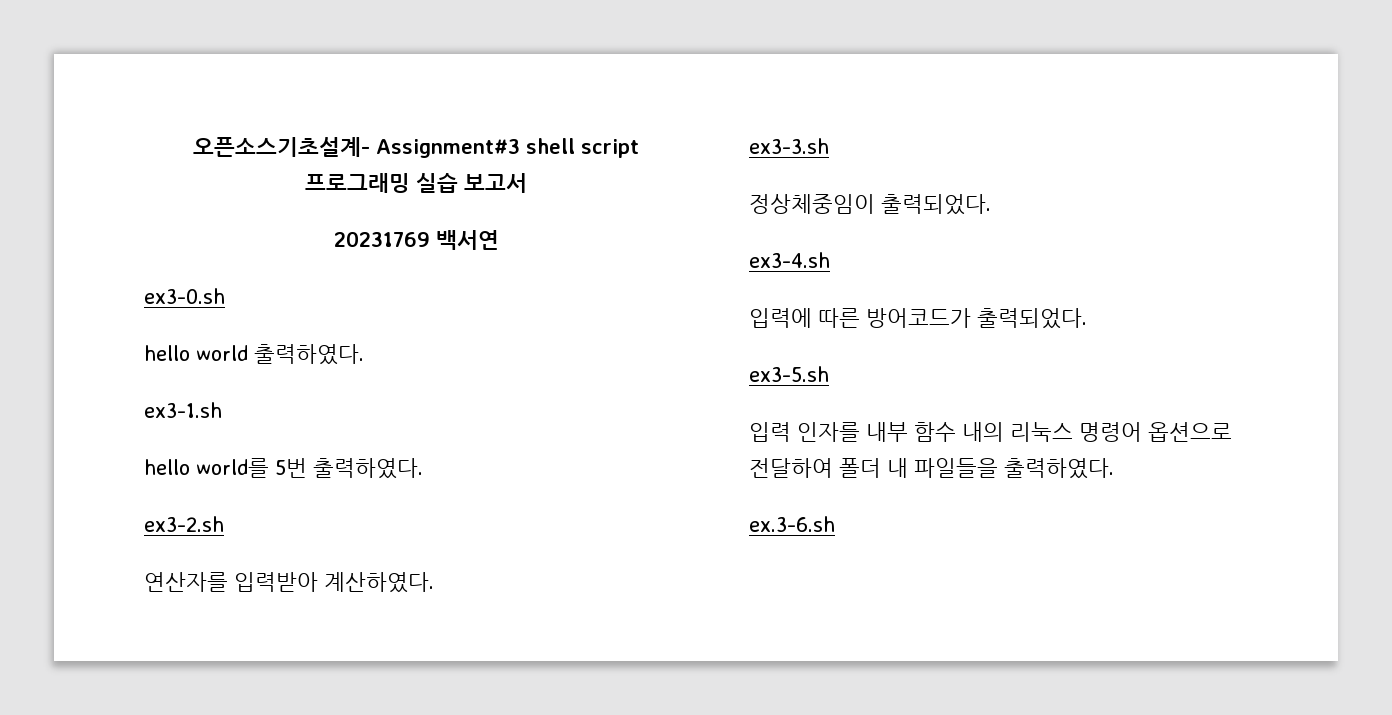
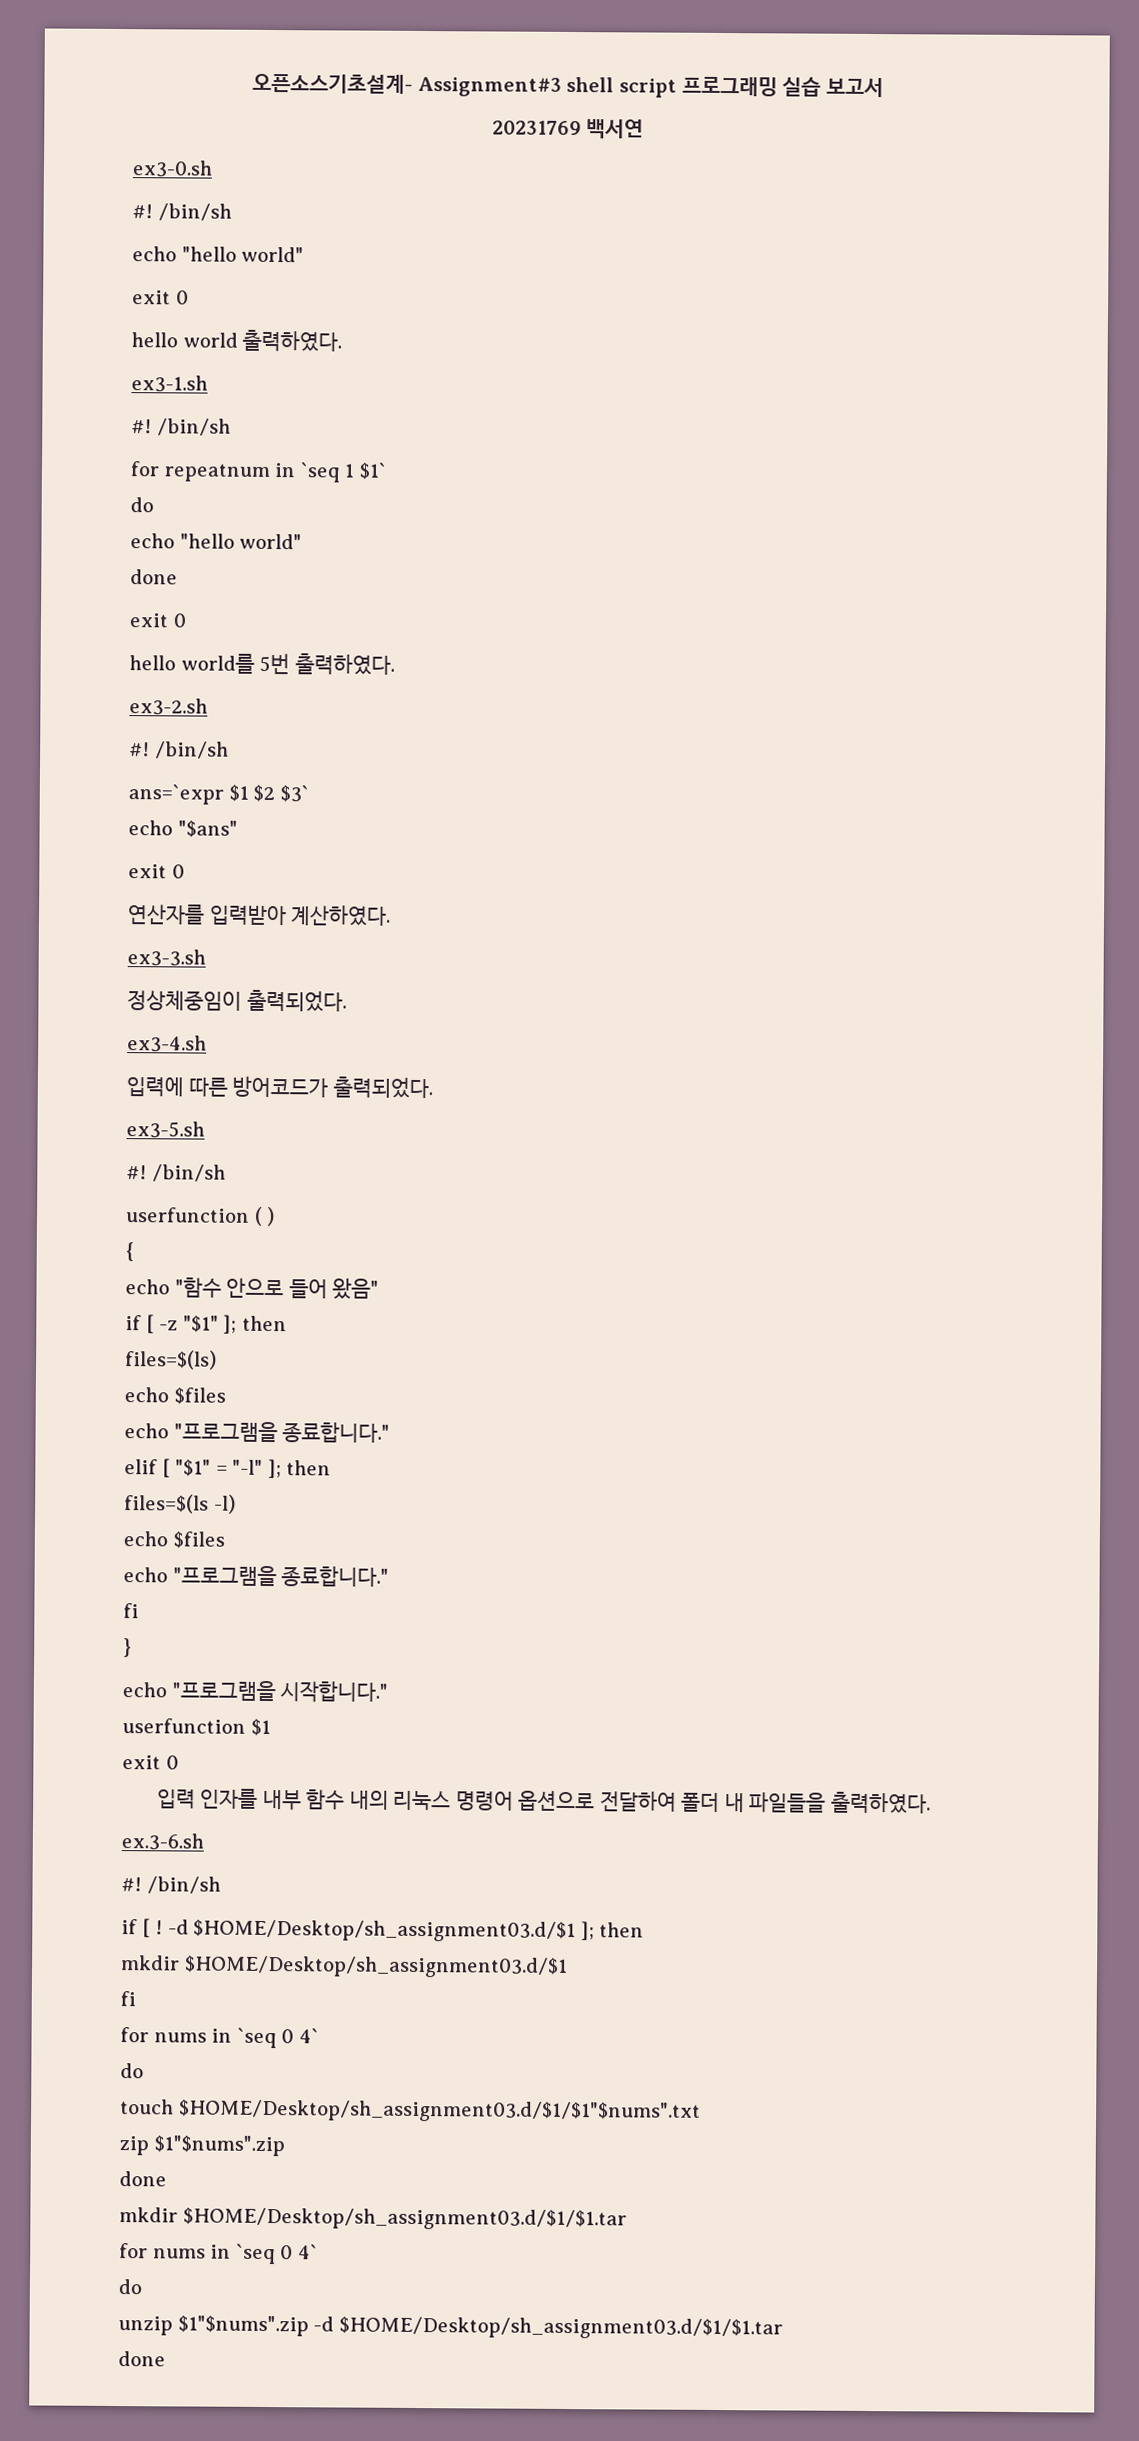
[144,344,364,365] [144,402,222,418] hello world 출력하였다. // ex3-1.sh -> [132,203,232,221] [132,246,305,263] [132,290,189,305] [131,329,343,352] [131,375,208,393] [131,418,231,436] [130,461,387,483] [130,497,154,513] [130,533,303,550] [130,569,178,585] [129,613,187,628] #! /bin/sh // echo "hello world" // exit 0 // hello world 출력하였다. // ex3-1.sh // #! /bin/sh // for repeatnum in `seq 1 $1` // do // echo "hello world" // done // exit 0
(224, 524) none -> [129,741,229,759] [128,784,309,805] [128,820,238,838] [128,864,185,879] // #! /bin/sh // ans=`expr $1 $2 $3` // echo "$ans" // exit 0
(829, 374) none -> [126,1164,226,1182] [125,1206,276,1227] [125,1242,134,1262] [125,1277,380,1300] [125,1314,287,1334] [125,1350,217,1370] [124,1387,226,1405] [124,1421,391,1443] [124,1458,332,1479] [124,1494,236,1514] [123,1531,225,1549] [123,1565,390,1587] [123,1603,139,1619] [123,1638,132,1658] [122,1680,389,1703] [122,1718,271,1737] [122,1755,179,1770] // #! /bin/sh // userfunction ( ) // { // echo "함수 안으로 들어 왔음" // if [ -z "$1" ]; then // files=$(ls) // echo $files // echo "프로그램을 종료합니다." // elif [ "$1" = "-l" ]; then // files=$(ls -l) // echo $files // echo "프로그램을 종료합니다." // fi // } // echo "프로그램을 시작합니다." // userfunction $1 // exit 0
(835, 524) none -> [121,1876,221,1894] [121,1918,645,1943] [121,1955,568,1978] [120,1991,136,2007] [120,2027,319,2049] [120,2063,144,2079] [120,2099,701,2123] [119,2135,285,2157] [119,2171,167,2187] [119,2207,627,2231] [119,2243,318,2265] [118,2279,142,2295] [118,2315,783,2340] [118,2351,166,2367] // #! /bin/sh // if [ ! -d $HOME/Desktop/sh_assignment03.d/$1 ]; then // mkdir $HOME/Desktop/sh_assignment03.d/$1 // fi // for nums in `seq 0 4` // do // touch $HOME/Desktop/sh_assignment03.d/$1/$1"$nums".txt // zip $1"$nums".zip // done // mkdir $HOME/Desktop/sh_assignment03.d/$1/$1.tar // for nums in `seq 0 4` // do // unzip $1"$nums".zip -d $HOME/Desktop/sh_assignment03.d/$1/$1.tar // done

